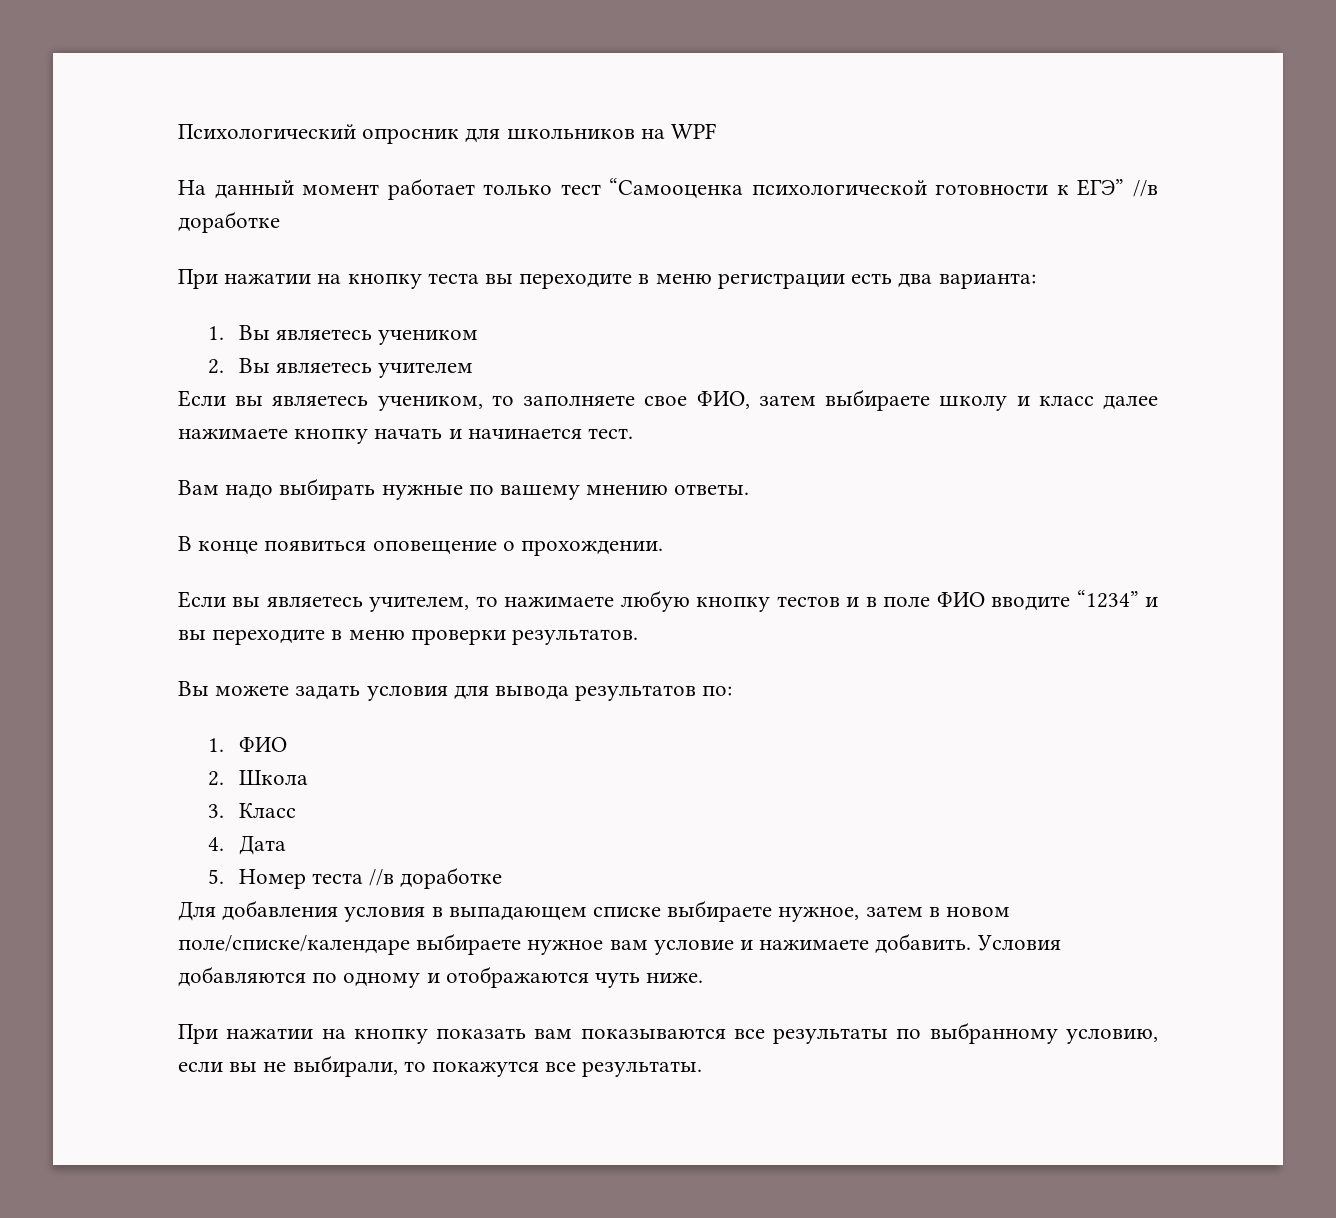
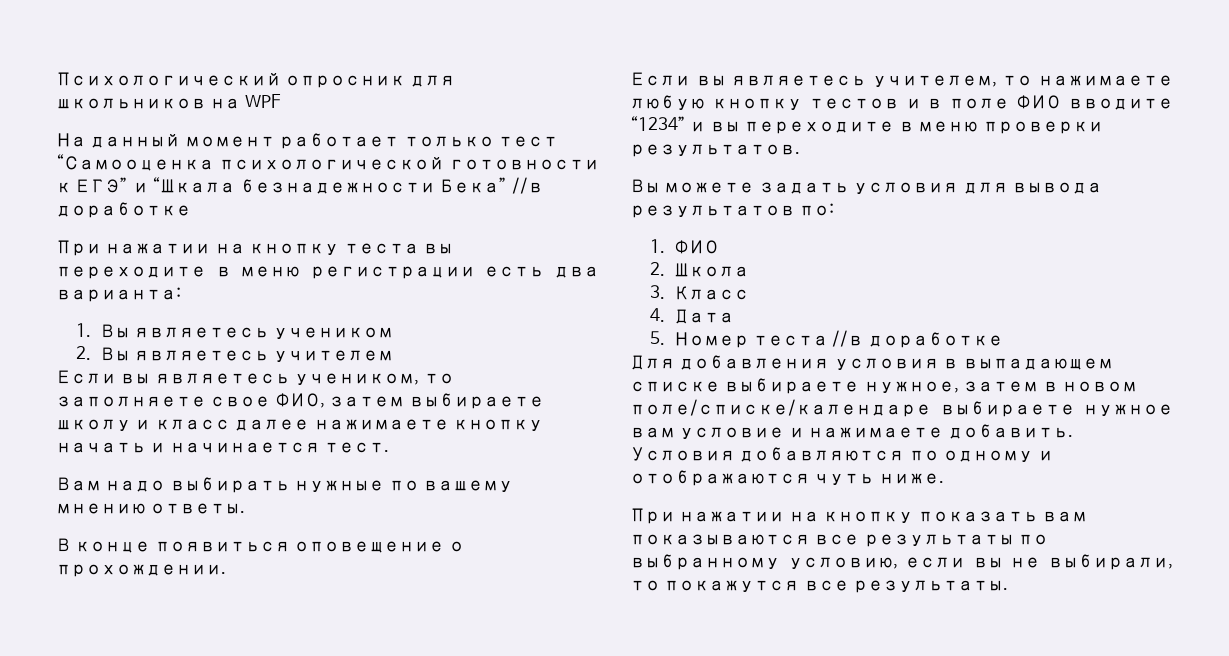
(1125, 187) none -> [132,177,508,194] и “Шкала безнадежности Бека”

